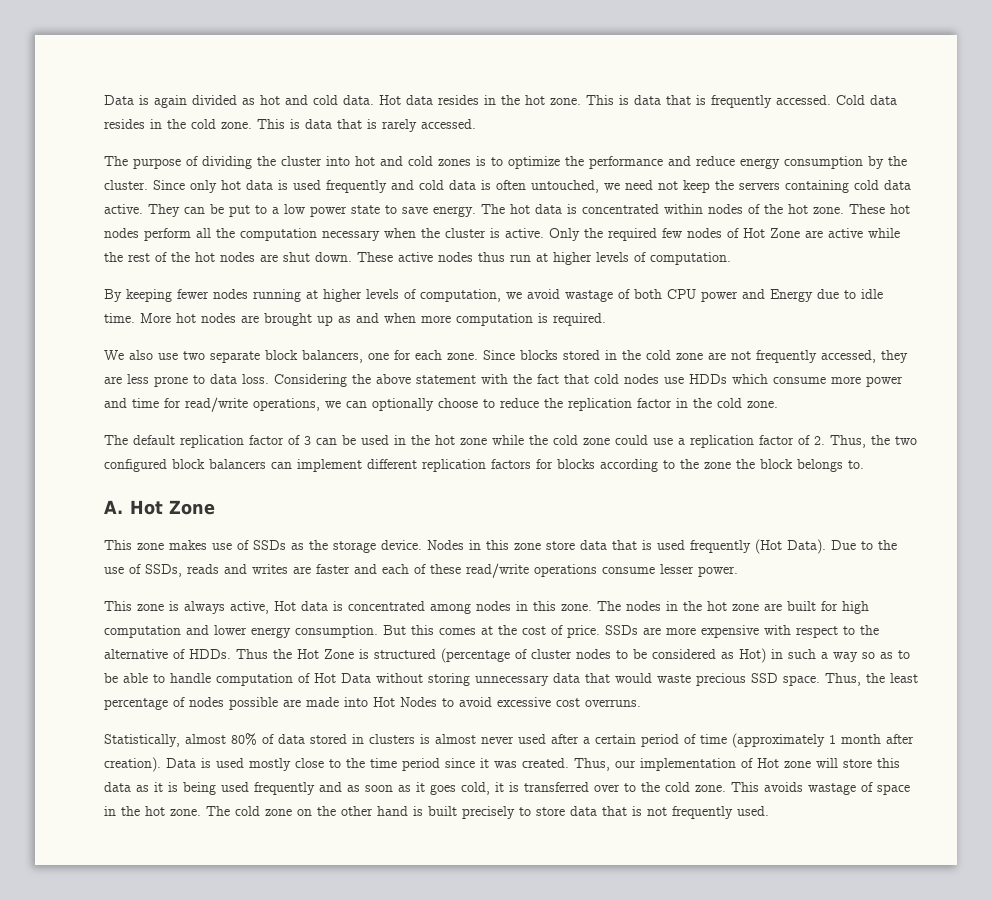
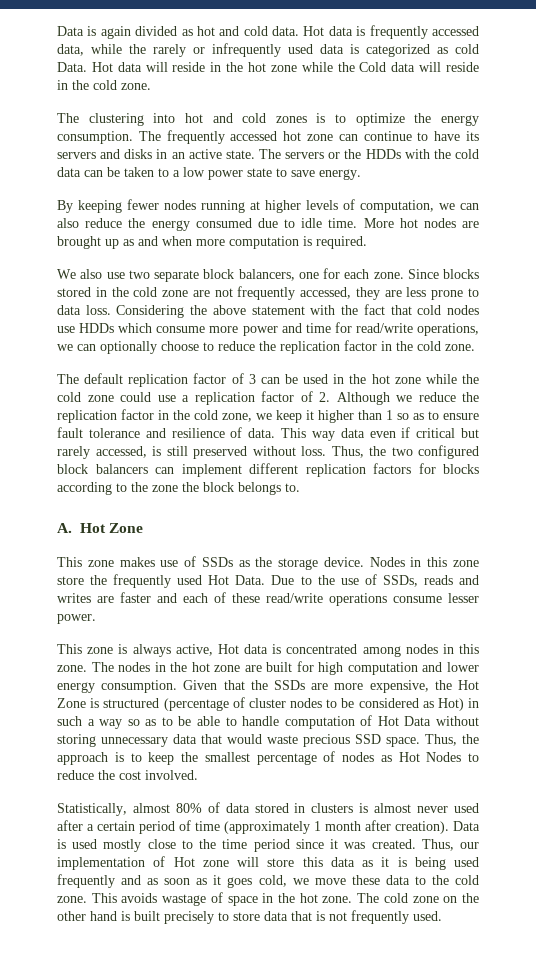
[438,95,897,108] [104,119,476,132] [104,156,322,169] resides in the hot zone. This is data that is frequently accessed. Cold data resides in the cold zone. This is data that is rarely accessed. // The purpose of dividing the cluster -> [356,25,479,39] [57,43,479,57] [57,62,479,72] [57,80,151,90] [57,113,144,126] is frequently accessed data, while the rarely or infrequently used data is categorized as cold Data. Hot data will reside in the hot zone while the Cold data will reside in the cold zone. // The clustering
[589,156,907,169] [104,180,911,193] [104,204,250,217] performance and reduce energy consumption by the cluster. Since only hot data is used frequently and cold data is often untouched, we need not keep the servers containing cold data active. They can be put -> [440,115,479,126] [57,130,480,144] [57,149,480,159] [57,167,154,177] energy consumption. The frequently accessed hot zone can continue to have its servers and disks in an active state. The servers or the HDDs with the cold data can be taken
[481,204,910,214] [104,228,900,241] [104,252,731,265] The hot data is concentrated within nodes of the hot zone. These hot nodes perform all the computation necessary when the cluster is active. Only the required few nodes of Hot Zone are active while the rest of the hot nodes are shut down. These active nodes thus run at higher levels of computation. -> (361, 174) none
[527,289,813,302] avoid wastage of both CPU power and Energy -> [460,203,479,210] [57,218,252,231] can also reduce the energy consumed
(825, 440) none -> [336,392,479,405] [57,409,479,423] [57,427,479,441] [57,446,326,459] Although we reduce the replication factor in the cold zone, we keep it higher than 1 so as to ensure fault tolerance and resilience of data. This way data even if critical but rarely accessed, is still preserved without loss.
[580,539,826,554] data that is used frequently (Hot Data). -> [90,574,266,588] the frequently used Hot Data.
[383,625,879,638] [104,649,268,659] But this comes at the cost of price. SSDs are more expensive with respect to the alternative of HDDs. Thus -> [183,680,429,693] Given that the SSDs are more expensive,
[890,673,918,683] [104,697,641,710] least percentage of nodes possible are made into Hot Nodes to avoid excessive cost overruns. -> [57,751,479,765] [57,770,198,780] approach is to keep the smallest percentage of nodes as Hot Nodes to reduce the cost involved.
[495,782,620,792] it is transferred over -> [292,875,410,885] we move these data

